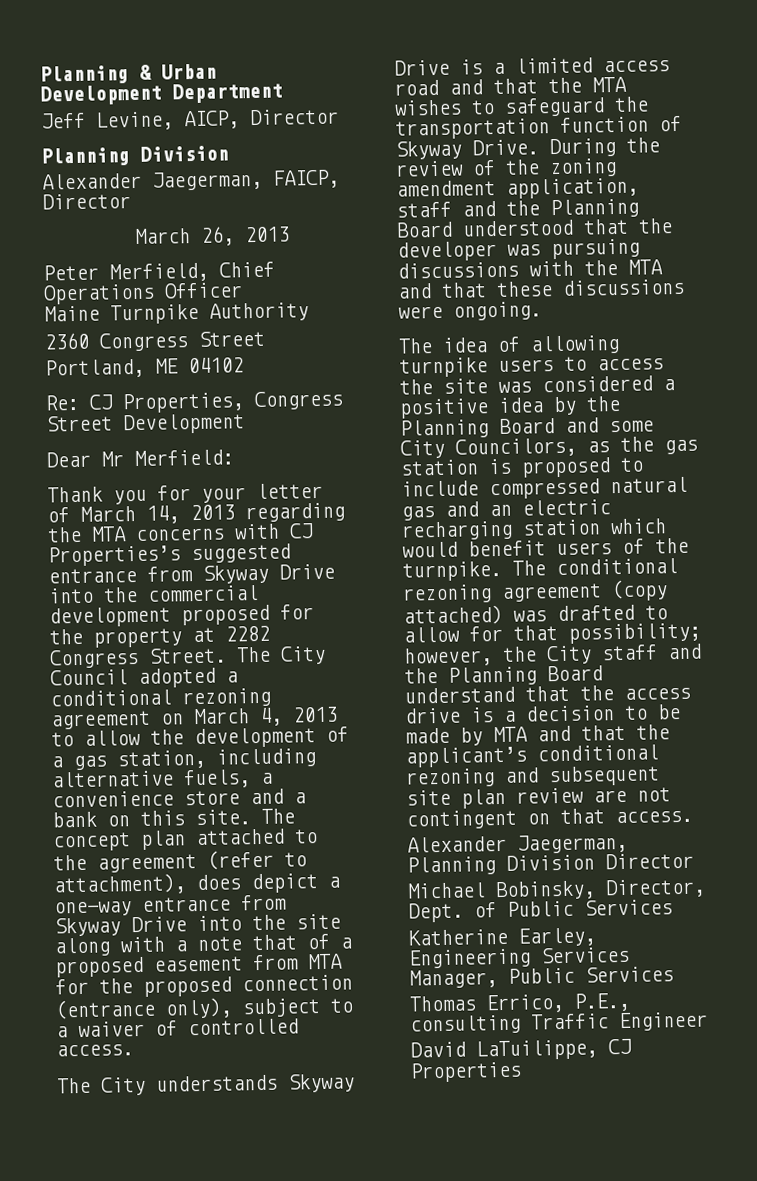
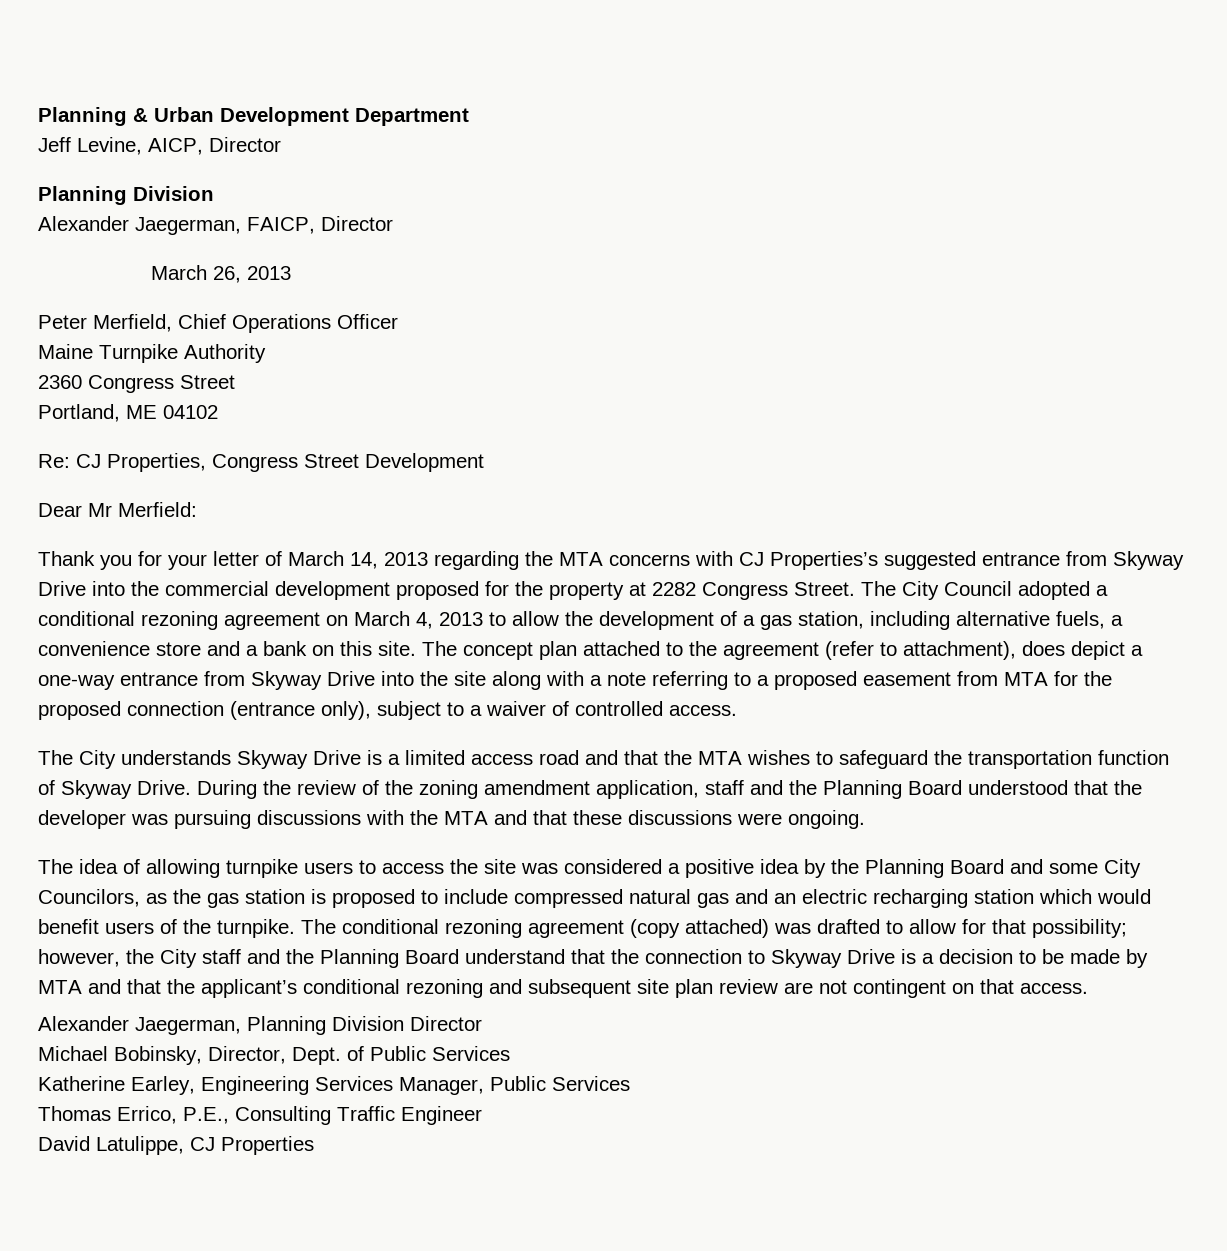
[252,933,330,951] that of -> [652,671,751,690] referring to
[624,687,691,700] [404,707,461,724] access drive -> [645,949,895,968] connection to Skyway Drive
[410,1014,521,1035] consulting -> [235,1106,331,1125] Consulting
[476,1039,598,1061] LaTuilippe, -> [96,1136,184,1155] Latulippe,

